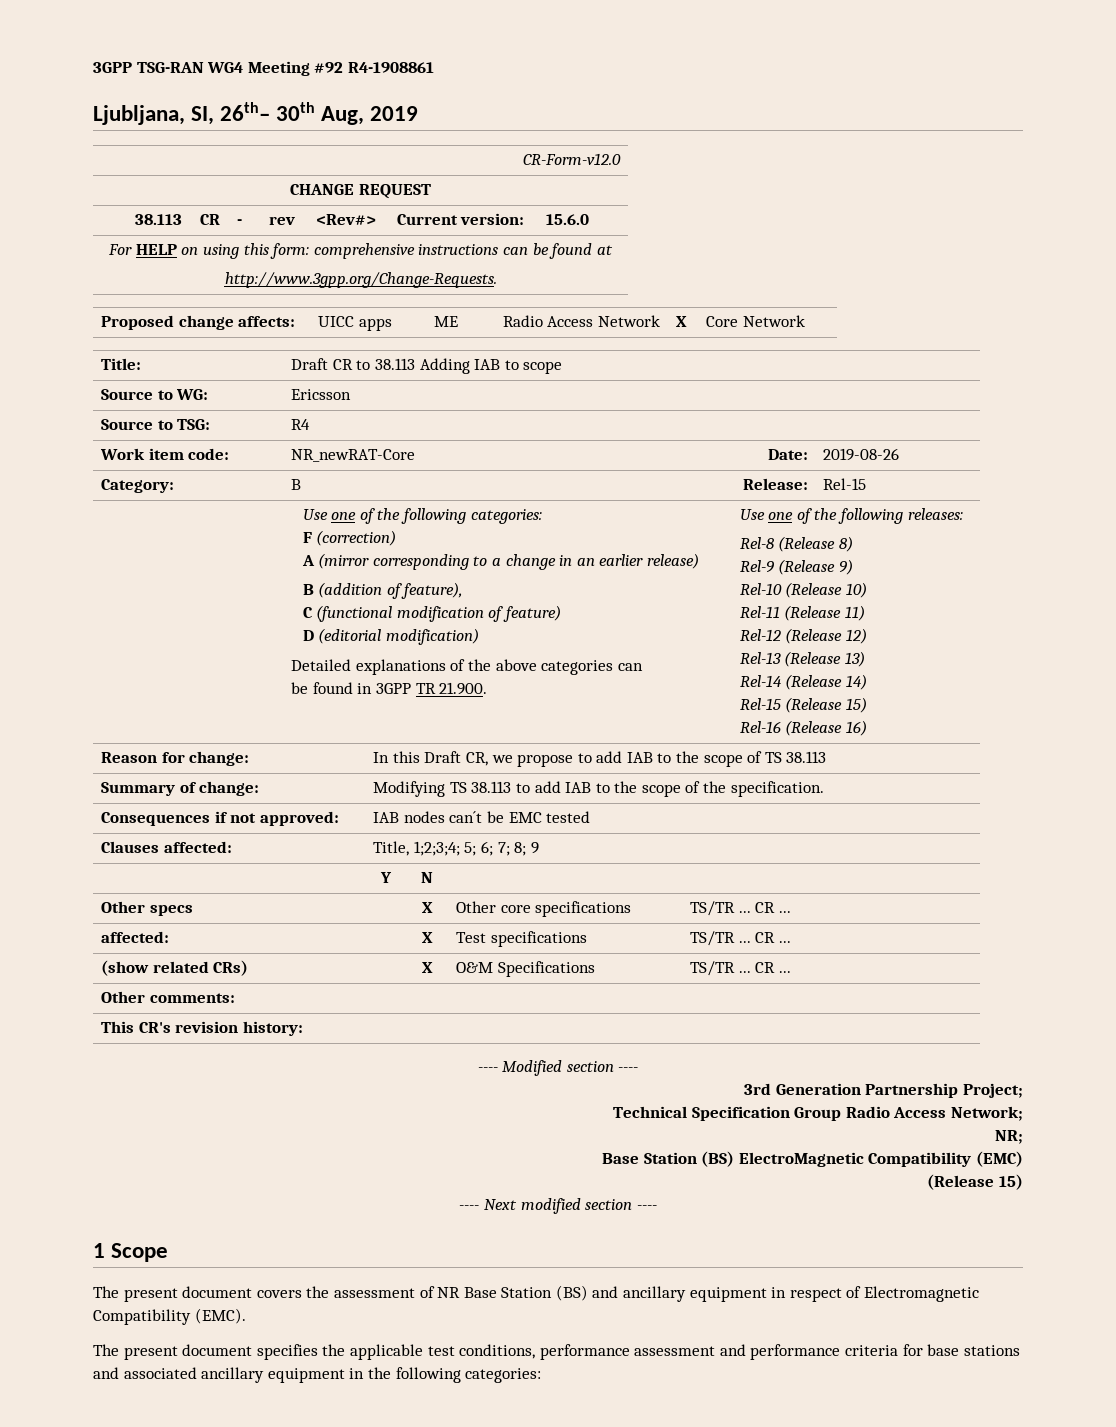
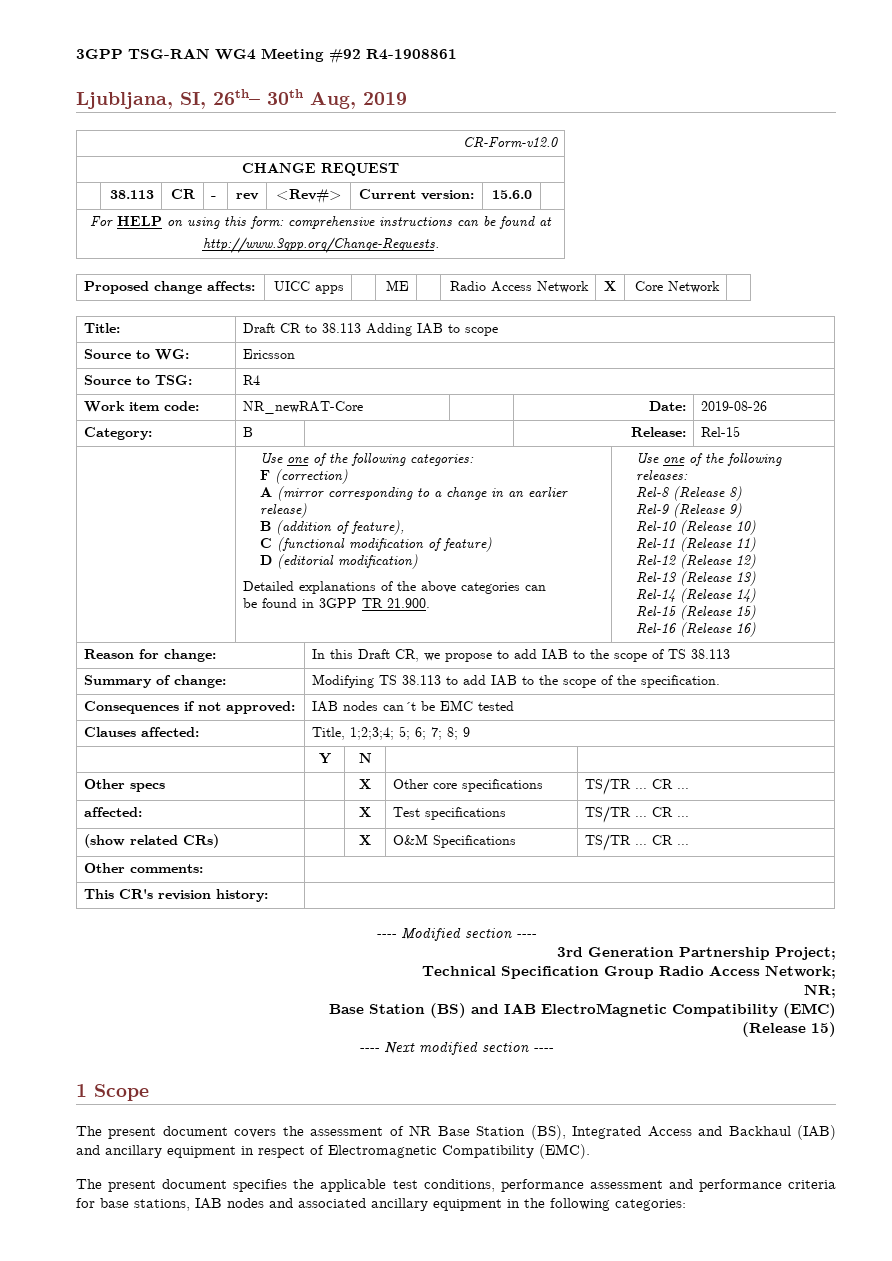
(735, 1159) none -> [471,1003,536,1014] and IAB
[555,1285,588,1301] (BS) -> [530,1125,836,1140] (BS), Integrated Access and Backhaul (IAB)
[963,1345,1020,1356] stations -> [134,1198,264,1211] stations, IAB nodes

